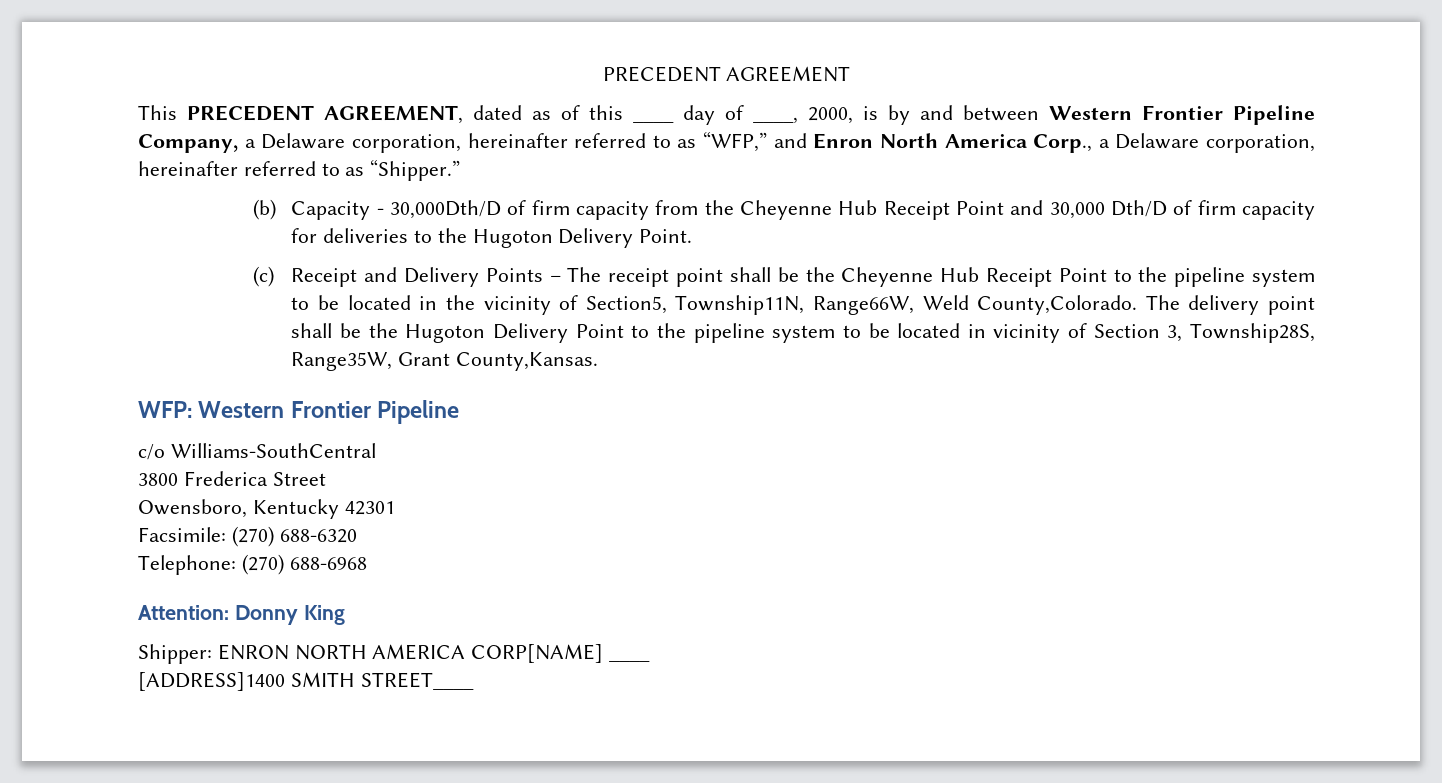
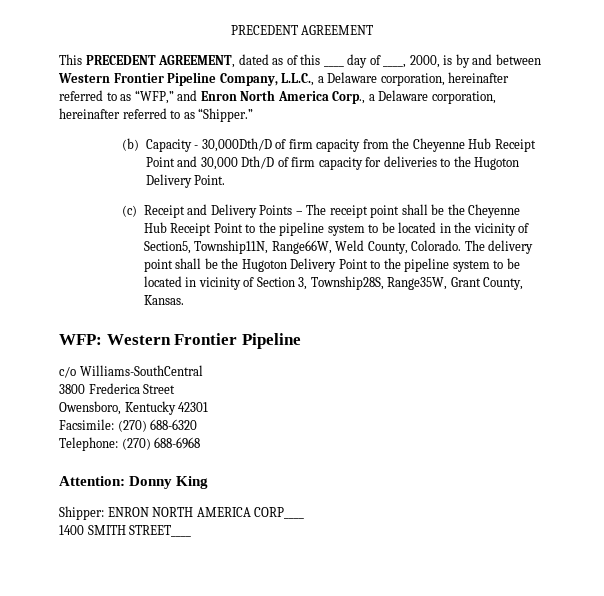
(238, 143) none -> [281,73,315,86] L.L.C.,
[977,295,1138,315] County,Colorado. -> [367,240,462,254] County, Colorado.
[456,352,599,371] County,Kansas. -> [483,277,524,290] [143,295,184,305] County, Kansas.
[471,644,651,663] [138,672,285,691] CORP[NAME] ____ // [ADDRESS]1400 -> [254,507,305,519] [59,525,84,535] CORP____ // 1400

